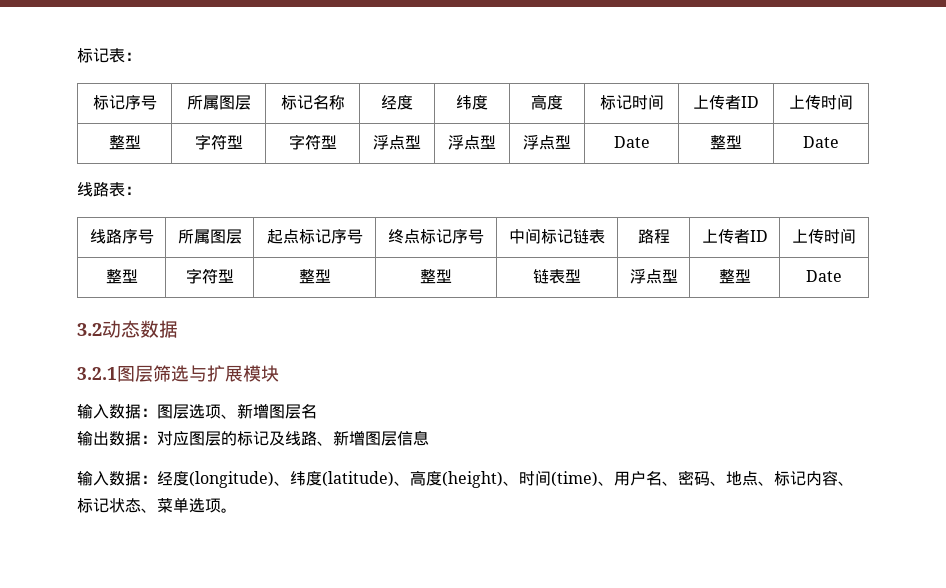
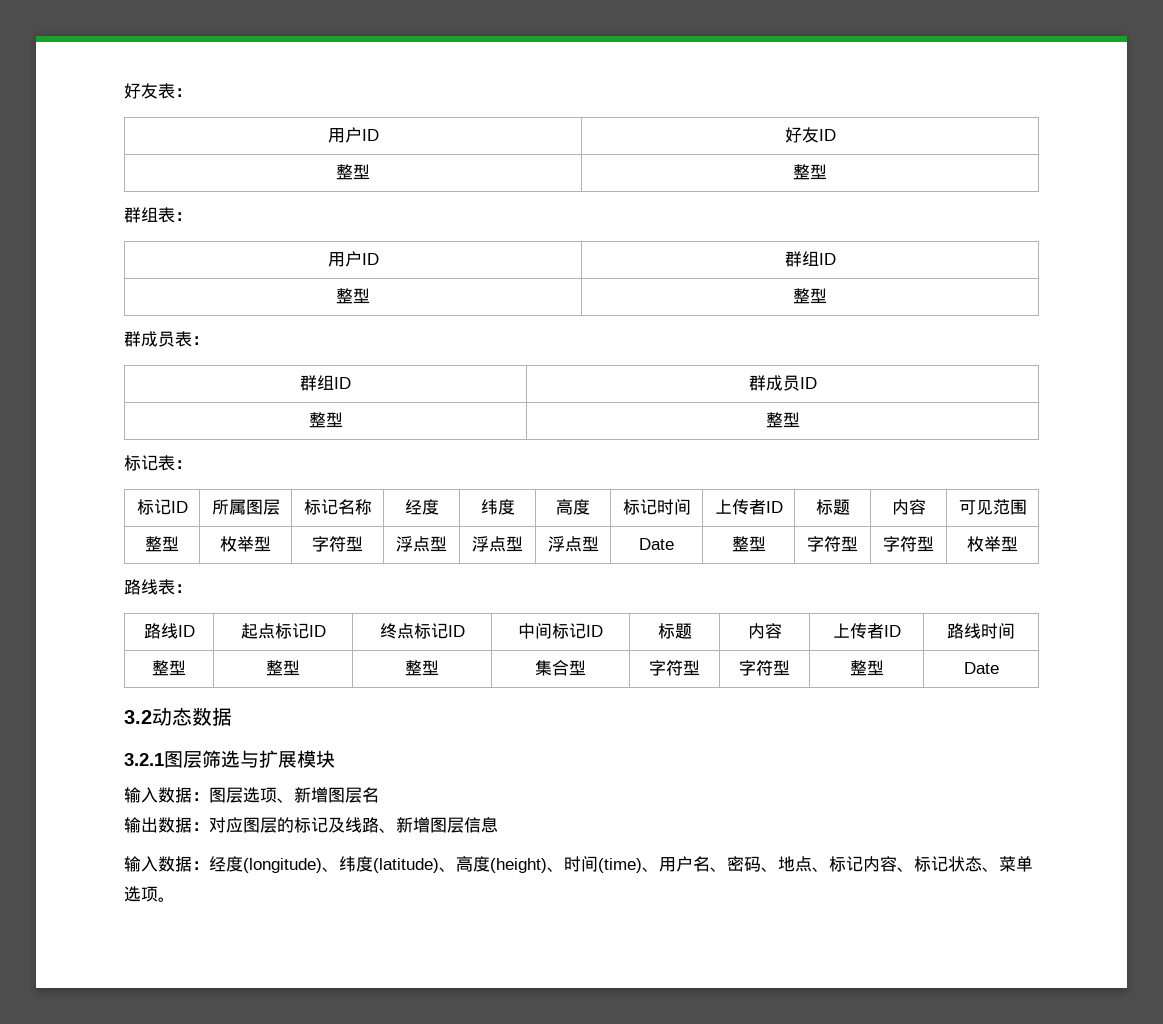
(77, 55) none -> [124,83,192,99] [327,127,379,143] [784,127,836,143] [336,164,370,180] [793,164,828,180] [124,207,192,223] [327,251,379,267] [784,251,836,267] [336,288,370,304] [793,288,828,304] [124,331,209,347] [300,375,351,391] [748,375,817,391] [308,412,343,428] [765,412,800,428] 好友表： // 用户ID | 好友ID // 整型 | 整型 // 群组表： // 用户ID | 群组ID // 整型 | 整型 // 群成员表： // 群组ID | 群成员ID // 整型 | 整型 //
[124,95,157,110] 序号 -> [170,501,188,513] ID
[788,94,853,110] [108,135,141,150] [194,134,227,150] 上传时间 // 整型 | 字符 -> [815,499,850,515] [891,499,926,515] [958,499,1027,515] [145,536,179,552] [220,536,254,552] 标题 | 内容 | 可见范围 // 整型 | 枚举
[802,136,839,148] [77,182,141,197] [89,229,154,244] [177,229,242,244] Date // 线路表： // 线路序号 | 所属图层 -> [807,536,858,552] [883,536,934,552] [967,536,1018,552] [124,579,192,595] [143,623,195,639] 字符型 | 字符型 | 枚举型 // 路线表： // 路线ID
[330,229,363,244] 序号 -> [308,625,326,637] ID
[452,229,484,244] 序号 -> [447,625,465,637] ID
[573,229,605,244] [637,229,670,244] [701,229,768,244] [791,228,856,244] [105,269,138,284] [185,268,234,284] [298,269,331,284] [420,269,452,284] [533,269,581,284] [629,269,662,284] 链表 | 路程 | 上传者ID | 上传时间 // 整型 | 字符型 | 整型 | 整型 | 链表型 | 浮点 -> [586,625,603,637] [657,623,692,639] [747,623,782,639] [832,623,901,639] [947,623,1015,639] [152,660,186,676] [266,660,300,676] [405,660,439,676] [535,660,586,676] [649,660,700,676] [739,660,773,676] ID | 标题 | 内容 | 上传者ID | 路线时间 // 整型 | 整型 | 整型 | 集合型 | 字符型 | 字符

